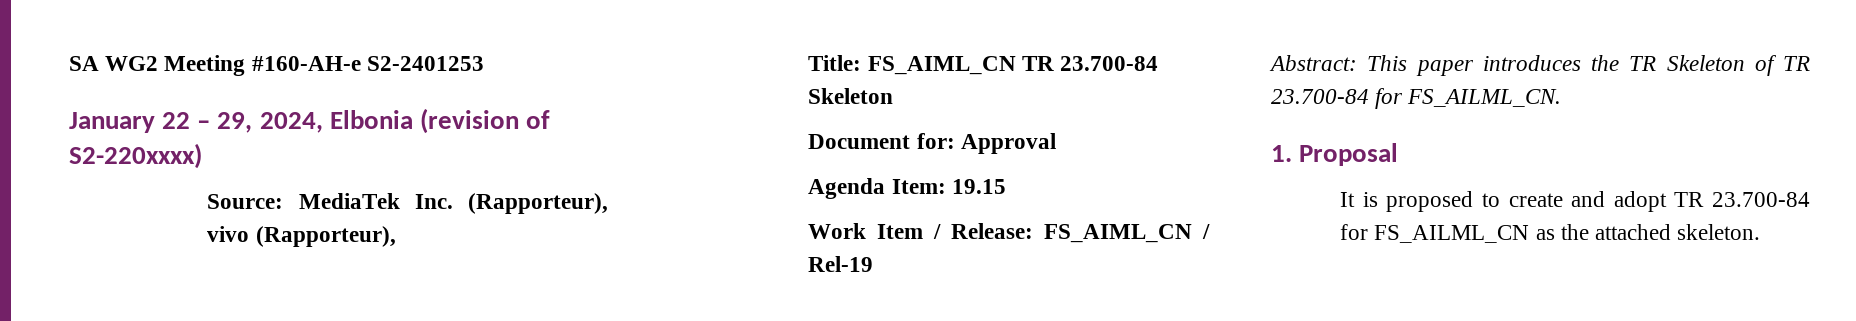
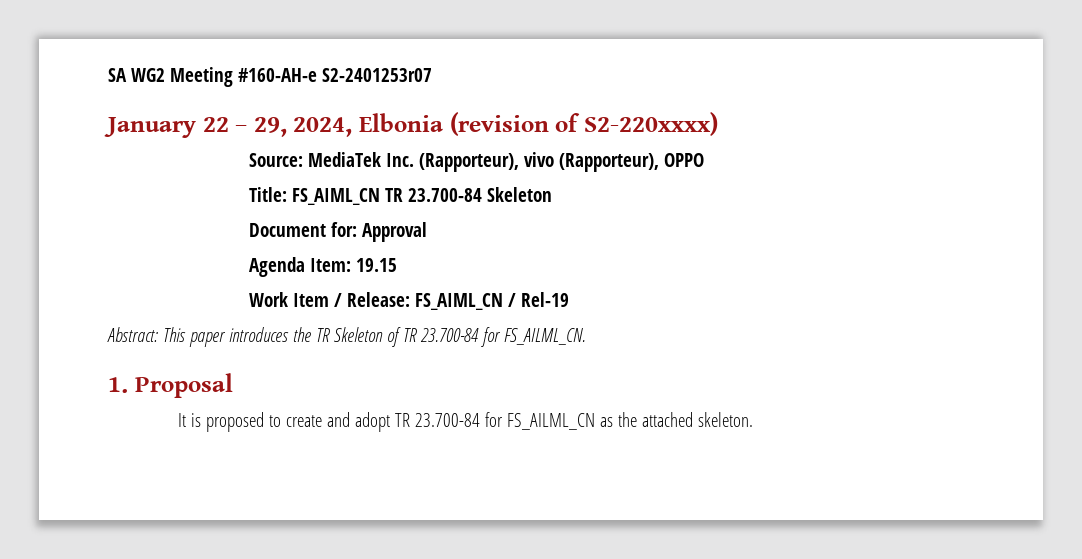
[366,56,484,71] S2-2401253 -> [321,68,432,82] S2-2401253r07
(396, 236) none -> [663,153,704,167] OPPO

